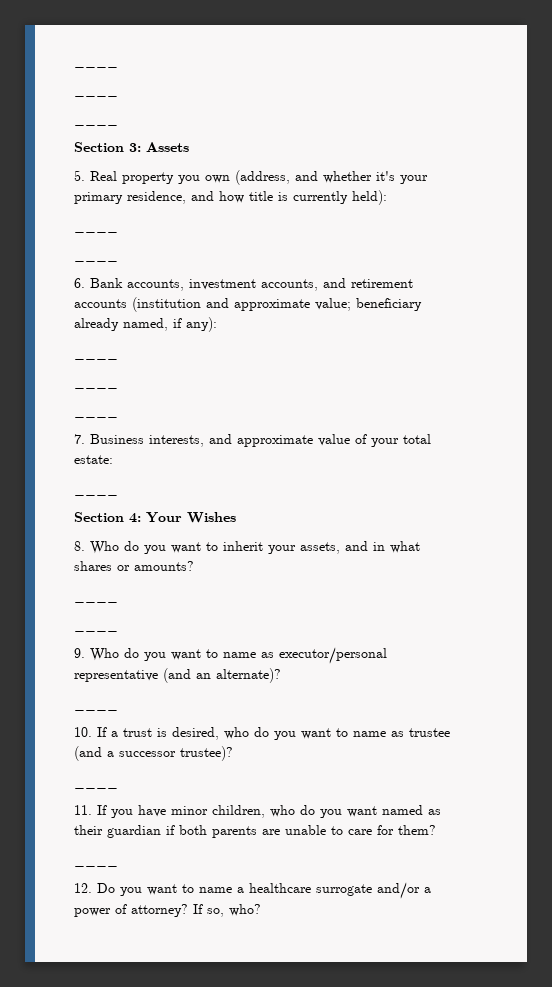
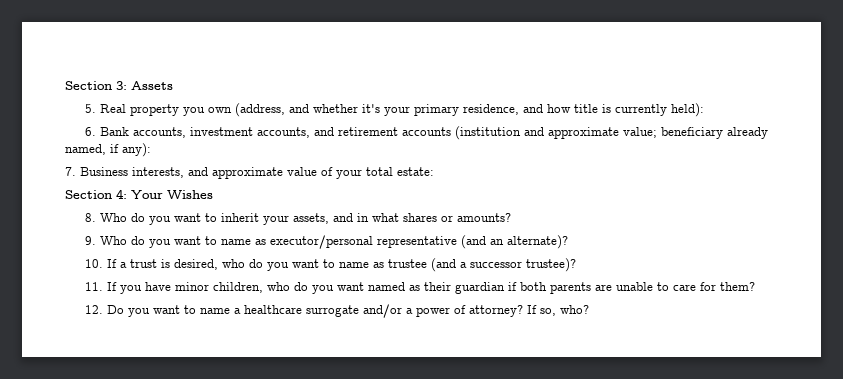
[74,65,118,68] [74,94,118,97] [74,123,118,126] ____ // ____ // ____ // -> (65, 85) none
[74,230,118,233] [74,259,118,262] // ____ // ____ -> (704, 110) none
[74,357,118,360] [74,386,118,389] [74,415,118,418] // ____ // ____ // ____ -> (151, 150) none
[74,493,118,496] // ____ -> (434, 171) none
[74,600,118,603] [74,629,118,632] // ____ // ____ -> (511, 217) none
[74,708,118,711] // ____ -> (568, 242) none
[74,786,118,789] // ____ -> (576, 265) none
[74,864,118,867] // ____ -> (755, 286) none

